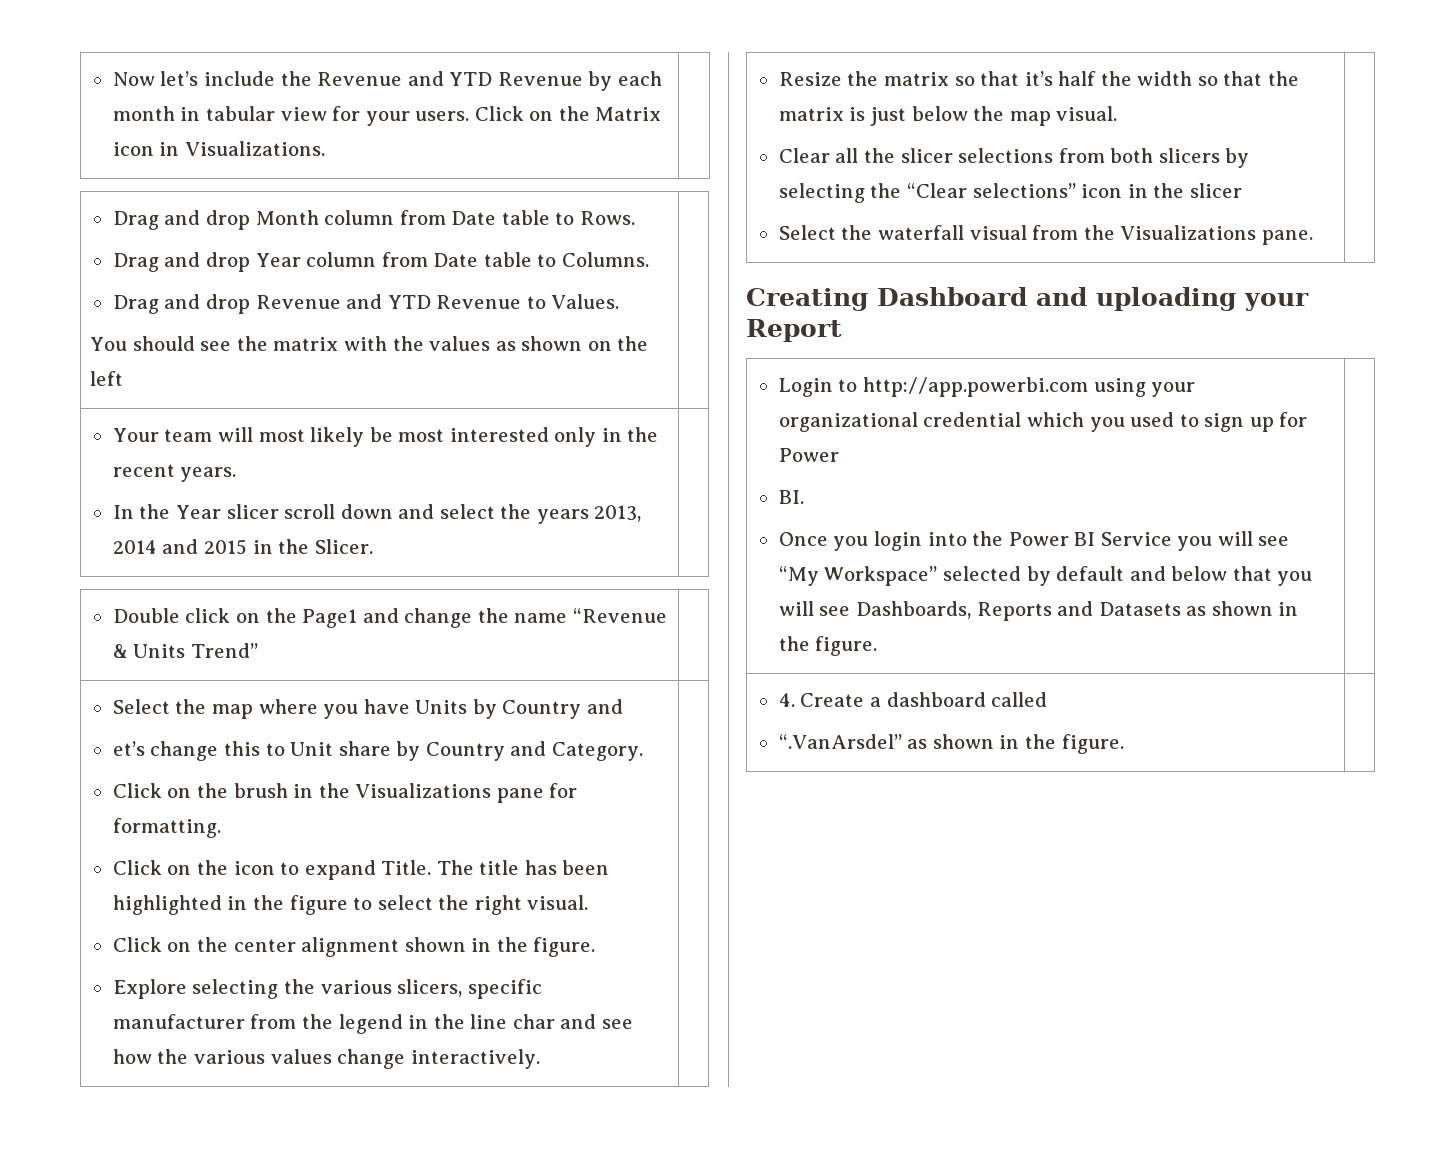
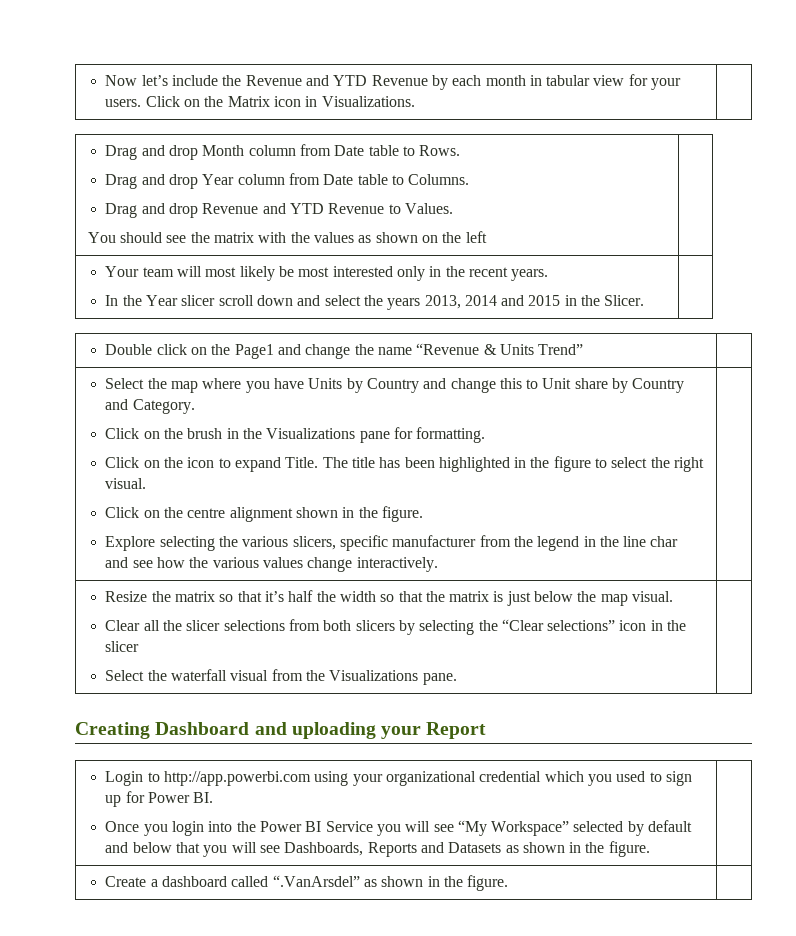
[112,741,145,756] // et’s -> (447, 383) none
[233,939,296,952] center -> [187,508,226,518] centre
(839, 455) // -> (190, 797) none
[778,693,795,707] 4. -> (650, 849) none
(1048, 699) // -> (269, 881) none

